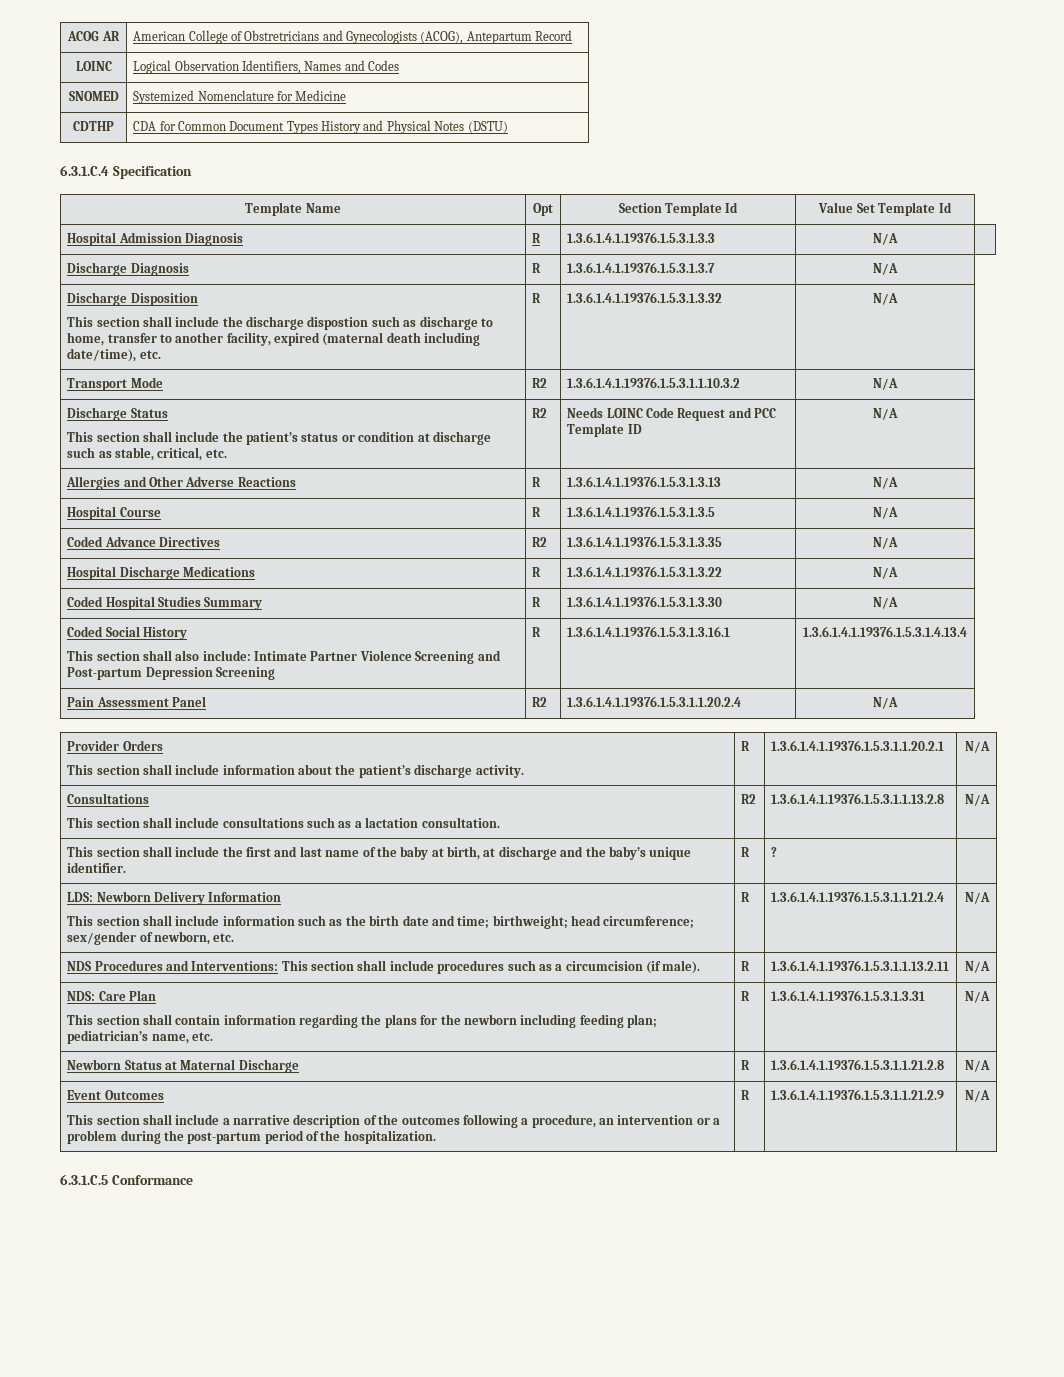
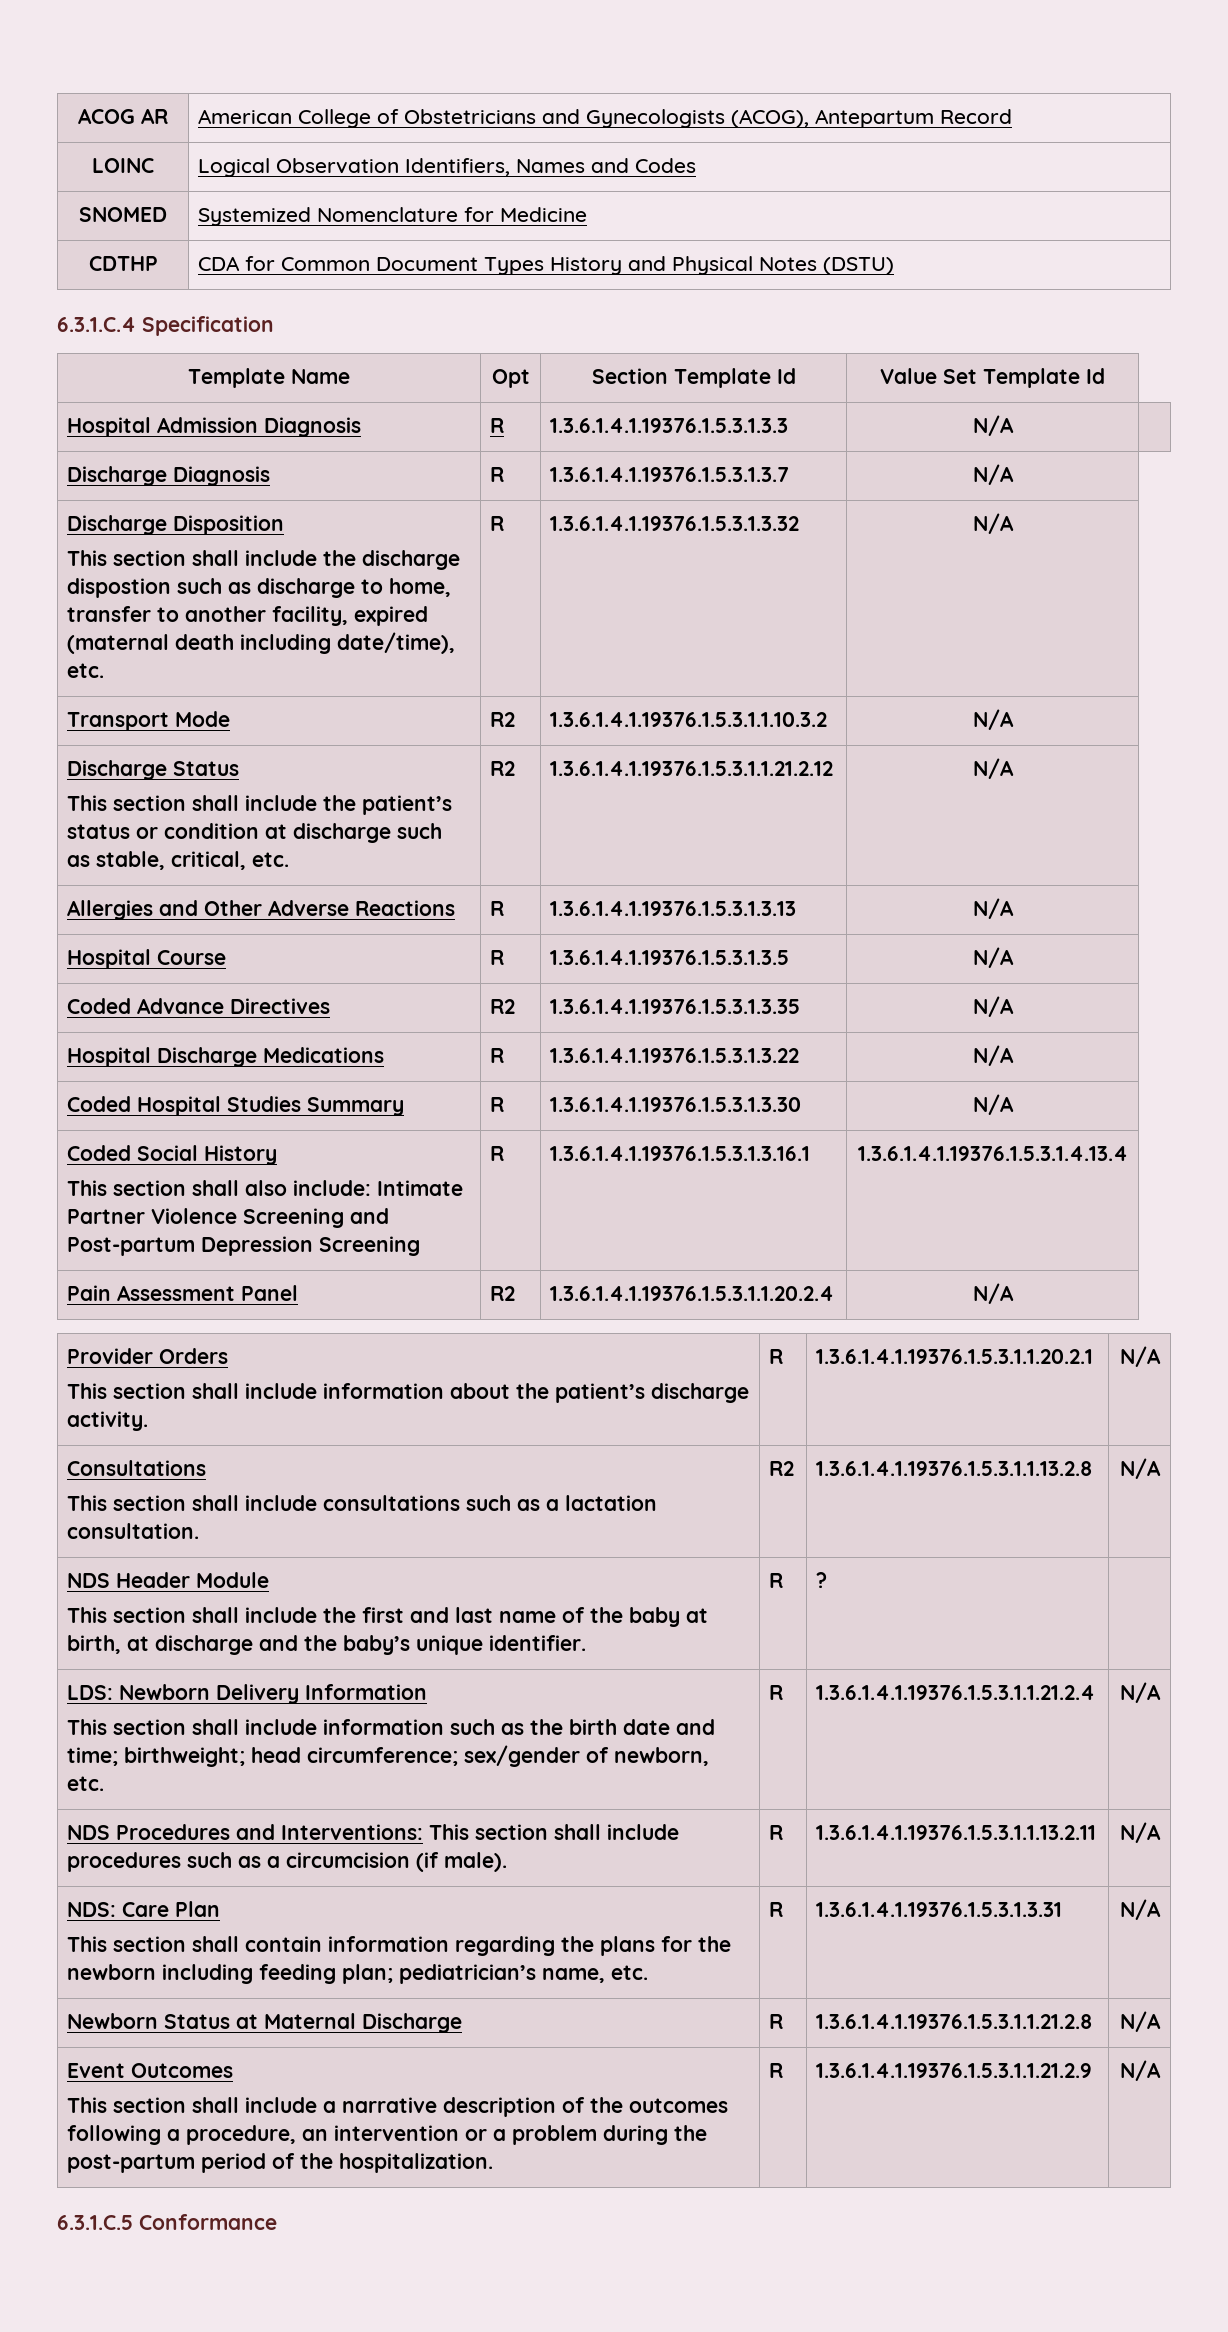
[244,30,320,41] Obstretricians -> [404,109,537,124] Obstetricians
[567,407,777,421] [567,423,642,437] Needs LOINC Code Request and PCC Template ID -> [550,761,834,776] 1.3.6.1.4.1.19376.1.5.3.1.1.21.2.12
(990, 800) none -> [67,1572,270,1588] NDS Header Module //

